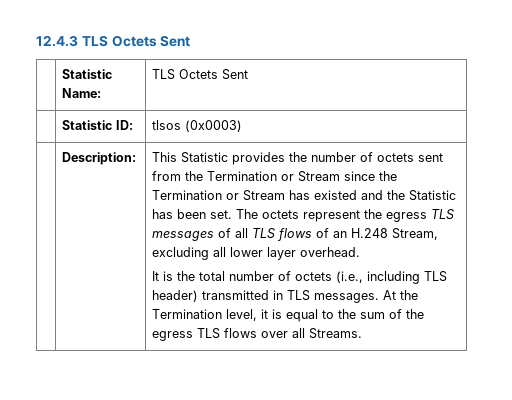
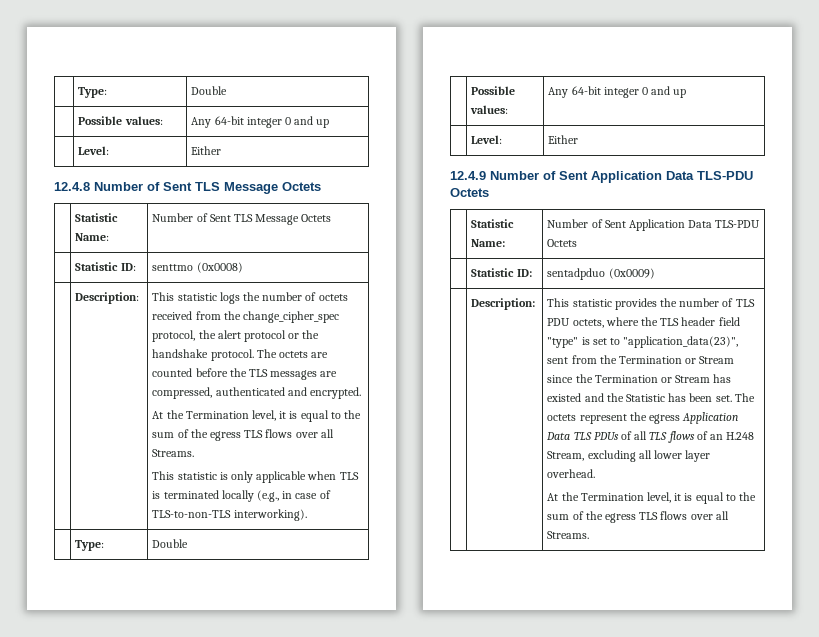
[36,35,191,47] [61,69,112,79] [61,88,101,98] [151,69,248,80] [61,120,133,130] [151,120,242,132] [61,152,136,165] [151,152,414,165] 12.4.3 TLS Octets Sent // | Statistic Name: | TLS Octets Sent // | Statistic ID: | tlsos (0x0003) // | Description: | This Statistic provides the number of octets -> [78,87,108,98] [191,86,228,95] [78,116,163,125] [191,116,330,128] [78,146,110,155] [191,146,222,155] [54,182,321,194] [75,213,119,222] [75,233,110,241] [152,213,332,225] [75,262,136,271] [152,262,243,273] [75,292,140,304] [152,292,348,304] [152,311,340,323] [152,330,320,342] [152,349,329,361] [152,368,338,380] [152,387,362,399] [152,410,362,422] [152,429,334,441] [152,449,195,457] [152,471,359,483] [152,490,331,502] [152,509,307,521] [75,540,105,551] [152,539,189,548] [471,86,516,95] [470,105,509,114] [548,86,687,98] [471,135,503,144] [548,135,579,144] [450,171,753,183] [450,188,489,197] [471,219,515,228] [471,239,506,247] [547,219,761,231] [547,239,578,247] [471,268,532,277] [547,268,655,280] [471,298,536,310] [547,298,755,310] [547,317,740,328] [547,336,739,348] | Type: | Double // | Possible values: | Any 64-bit integer 0 and up // | Level: | Either // 12.4.8 Number of Sent TLS Message Octets // | Statistic Name: | Number of Sent TLS Message Octets // | Statistic ID: | senttmo (0x0008) // | Description: | This statistic logs the number of octets received from the change_cipher_spec protocol, the alert protocol or the handshake protocol. The octets are counted before the TLS messages are compressed, authenticated and encrypted. // At the Termination level, it is equal to the sum of the egress TLS flows over all Streams. // This statistic is only applicable when TLS is terminated locally (e.g., in case of TLS-to-non-TLS interworking). // | Type: | Double // | Possible values: | Any 64-bit integer 0 and up // | Level: | Either // 12.4.9 Number of Sent Application Data TLS-PDU Octets // | Statistic Name: | Number of Sent Application Data TLS-PDU Octets // | Statistic ID: | sentadpduo (0x0009) // | Description: | This statistic provides the number of TLS PDU octets, where the TLS header field "type" is set to "application_data(23)",
[430,209,454,220] [151,231,214,241] TLS messages -> [682,412,739,424] [546,432,619,440] Application Data TLS PDUs
[151,271,447,284] [151,290,379,303] It is the total number of octets (i.e., including TLS header) transmitted in TLS messages. -> (596, 473) none

